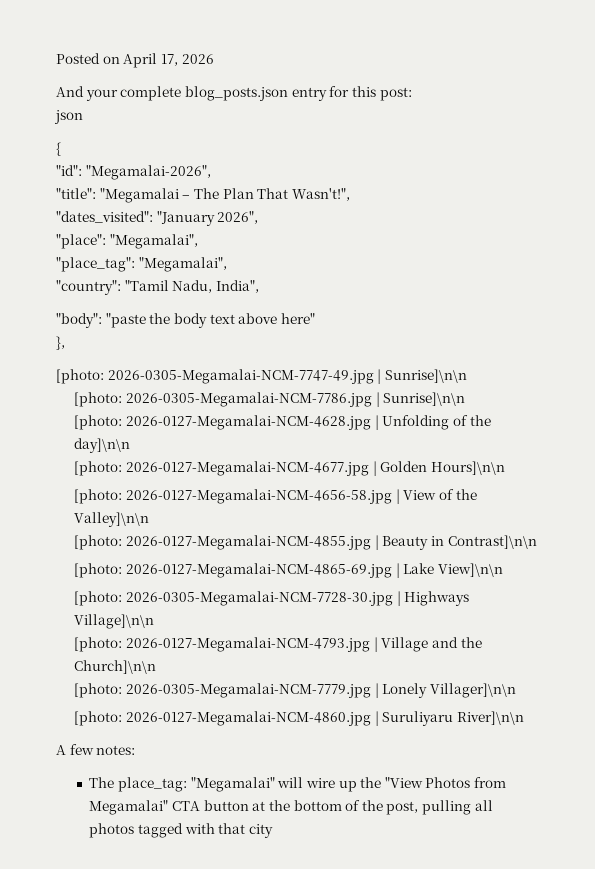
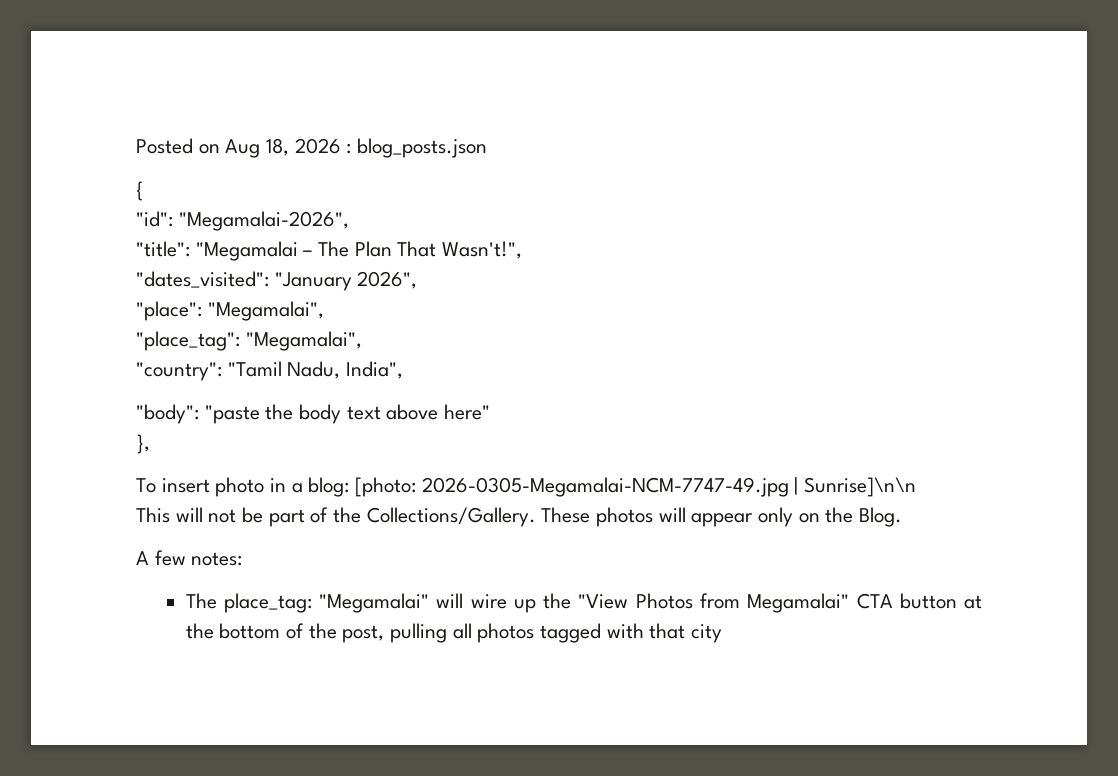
[123,53,178,68] April 17, -> [225,138,290,158] Aug 18,
[56,86,412,101] [54,110,83,124] // And your complete blog_posts.json entry for this post: // json -> [346,138,488,158] : blog_posts.json
[56,369,467,384] [74,392,466,407] [74,415,491,430] [74,438,131,453] [74,461,506,476] [74,489,477,504] [74,512,150,527] [74,535,537,550] [74,563,504,578] [74,591,470,606] [74,614,155,629] [74,637,482,652] [74,660,157,674] [74,683,517,698] [74,711,525,726] [photo: 2026-0305-Megamalai-NCM-7747-49.jpg | Sunrise]\n\n // [photo: 2026-0305-Megamalai-NCM-7786.jpg | Sunrise]\n\n // [photo: 2026-0127-Megamalai-NCM-4628.jpg | Unfolding of the day]\n\n // [photo: 2026-0127-Megamalai-NCM-4677.jpg | Golden Hours]\n\n // [photo: 2026-0127-Megamalai-NCM-4656-58.jpg | View of the Valley]\n\n // [photo: 2026-0127-Megamalai-NCM-4855.jpg | Beauty in Contrast]\n\n // [photo: 2026-0127-Megamalai-NCM-4865-69.jpg | Lake View]\n\n // [photo: 2026-0305-Megamalai-NCM-7728-30.jpg | Highways Village]\n\n // [photo: 2026-0127-Megamalai-NCM-4793.jpg | Village and the Church]\n\n // [photo: 2026-0305-Megamalai-NCM-7779.jpg | Lonely Villager]\n\n // [photo: 2026-0127-Megamalai-NCM-4860.jpg | Suruliyaru River]\n\n -> [136,477,917,497] [136,507,903,527] To insert photo in a blog: [photo: 2026-0305-Megamalai-NCM-7747-49.jpg | Sunrise]\n\n // This will not be part of the Collections/Gallery. These photos will appear only on the Blog.

